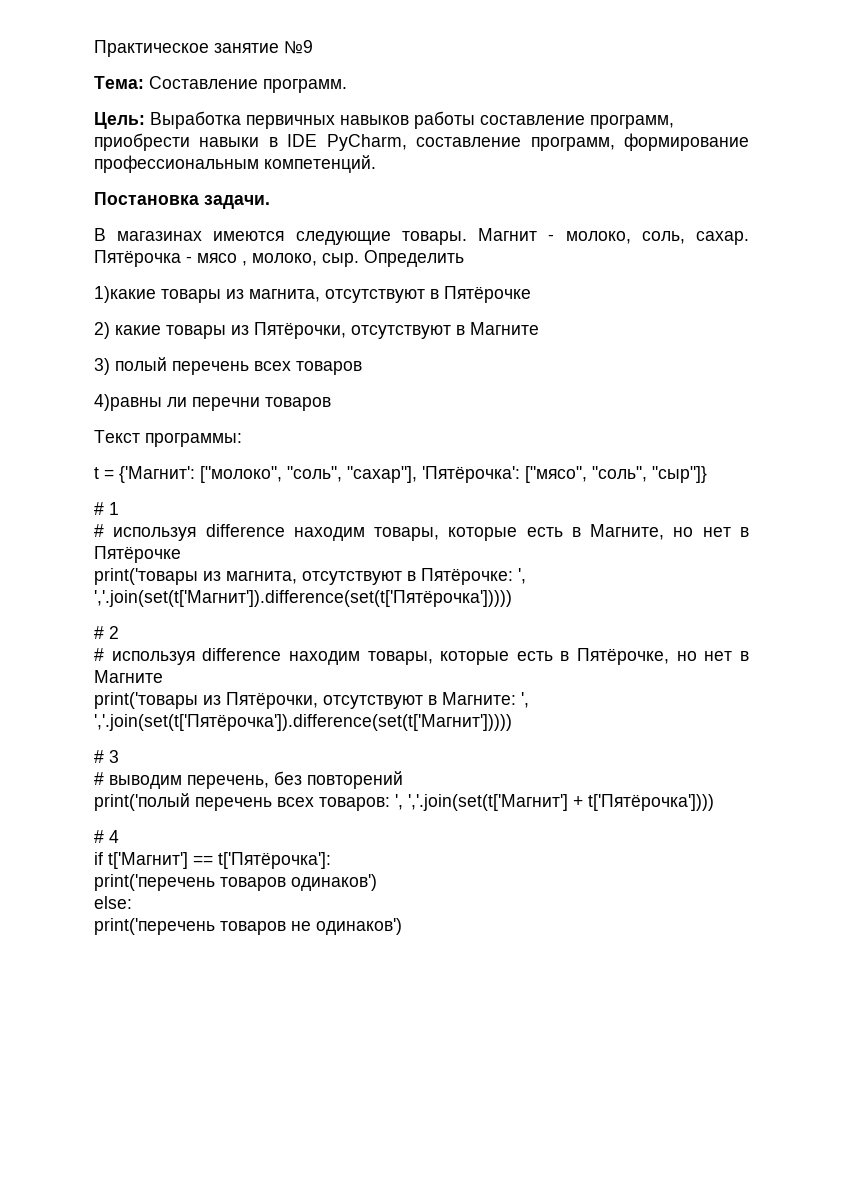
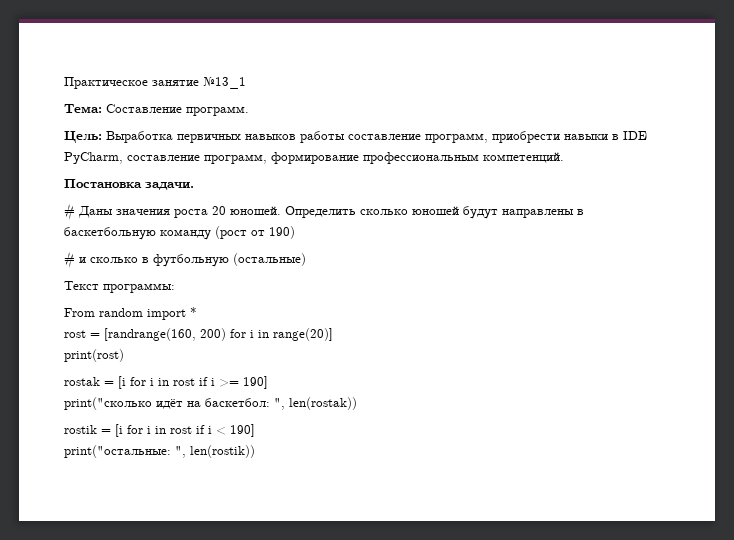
[284,40,313,54] №9 -> [203,76,246,89] №13_1
[94,228,749,245] [94,250,464,267] [94,286,531,303] [94,322,539,339] [94,357,362,375] [94,394,331,411] [94,430,242,447] [94,466,707,483] [94,502,119,515] [94,524,749,541] [94,546,181,563] [94,568,526,585] [94,590,512,607] [94,626,119,639] [94,648,749,665] [94,670,163,683] [94,692,529,709] [94,714,512,731] [94,750,119,763] [94,771,403,789] [94,793,714,811] [94,830,119,843] [94,852,331,869] [94,874,377,891] [94,896,132,909] [94,918,402,935] В магазинах имеются следующие товары. Магнит - молоко, соль, сахар. Пятёрочка - мясо , молоко, сыр. Определить // 1)какие товары из магнита, отсутствуют в Пятёрочке // 2) какие товары из Пятёрочки, отсутствуют в Магните // 3) полый перечень всех товаров // 4)равны ли перечни товаров // Текст программы: // t = {'Магнит': ["молоко", "соль", "сахар"], 'Пятёрочка': ["мясо", "соль", "сыр"]} // # 1 // # используя difference находим товары, которые есть в Магните, но нет в Пятёрочке // print('товары из магнита, отсутствуют в Пятёрочке: ', ','.join(set(t['Магнит']).difference(set(t['Пятёрочка'])))) // # 2 // # используя difference находим товары, которые есть в Пятёрочке, но нет в Магните // print('товары из Пятёрочки, отсутствуют в Магните: ', ','.join(set(t['Пятёрочка']).difference(set(t['Магнит'])))) // # 3 // # выводим перечень, без повторений // print('полый перечень всех товаров: ', ','.join(set(t['Магнит'] + t['Пятёрочка']))) // # 4 // if t['Магнит'] == t['Пятёрочка']: // print('перечень товаров одинаков') // else: // print('перечень товаров не одинаков') -> [64,203,584,220] [64,226,295,240] [64,251,306,268] [64,281,175,293] [64,307,197,320] [64,328,333,341] [64,349,124,362] [64,376,268,389] [64,397,357,410] [64,424,255,437] [64,445,255,458] # Даны значения роста 20 юношей. Определить сколько юношей будут направлены в баскетбольную команду (рост от 190) // # и сколько в футбольную (остальные) // Текст программы: // From random import * // rost = [randrange(160, 200) for i in range(20)] // print(rost) // rostak = [i for i in rost if i >= 190] // print("сколько идёт на баскетбол: ", len(rostak)) // rostik = [i for i in rost if i < 190] // print("остальные: ", len(rostik))

